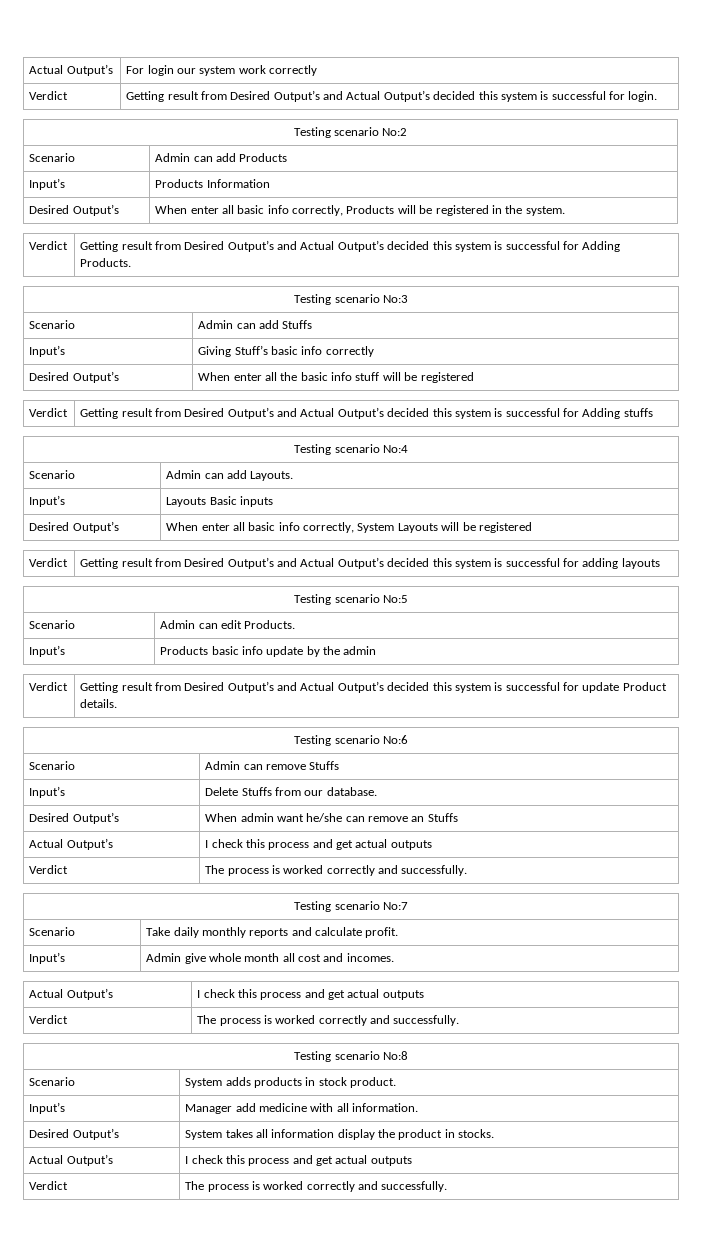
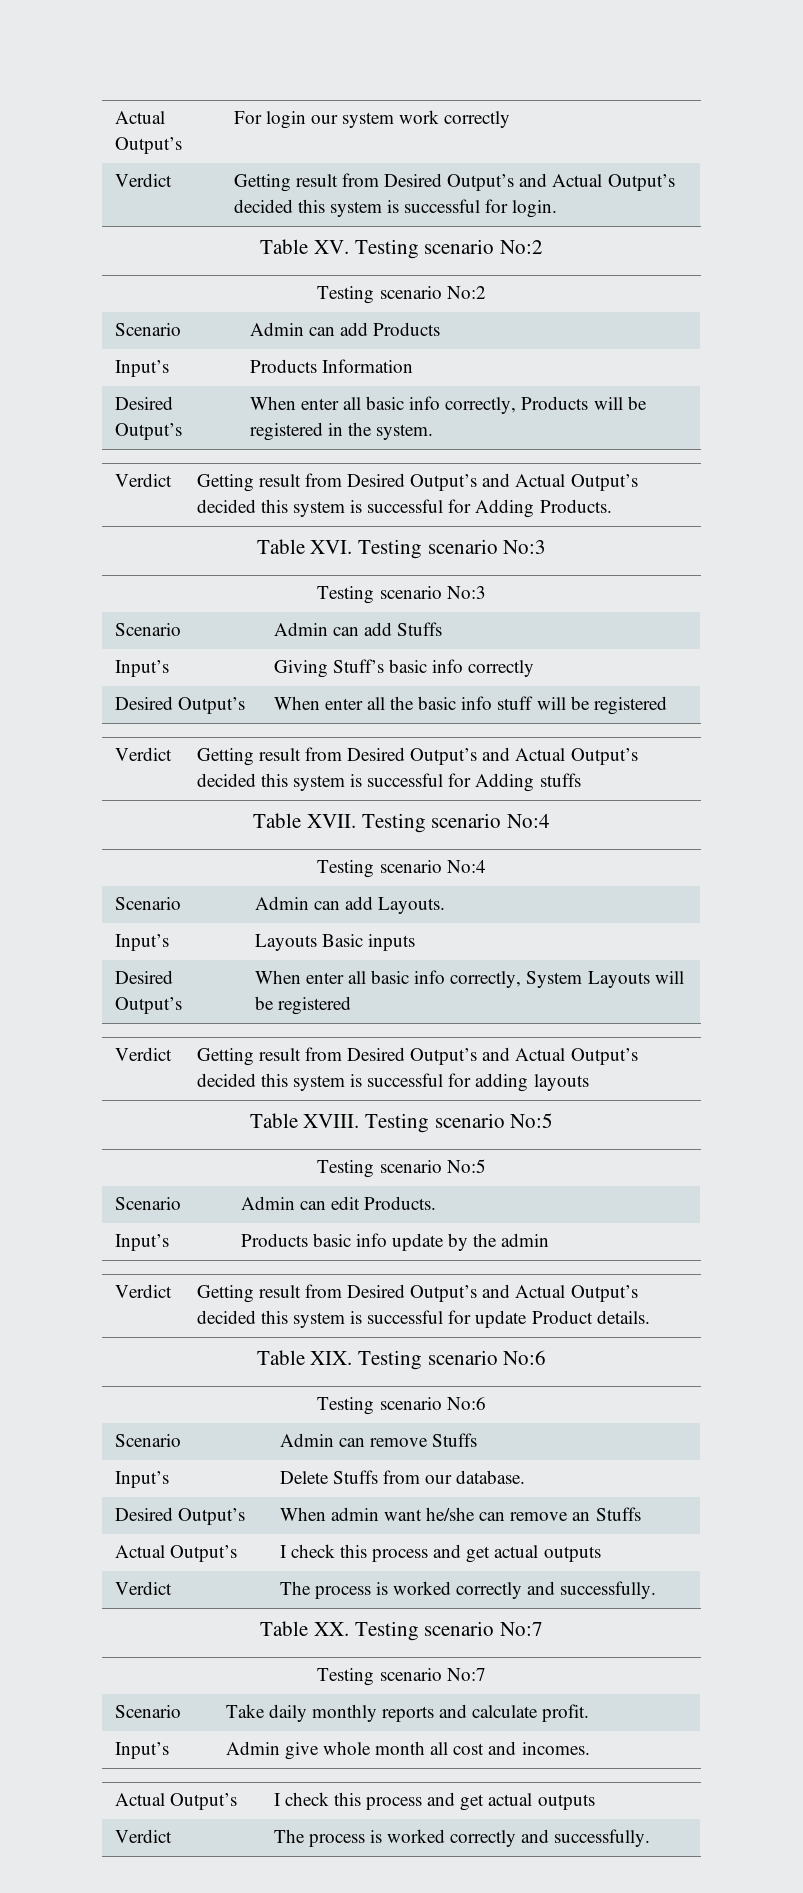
(658, 96) none -> [260,239,543,259] // Table XV. Testing scenario No:2
(132, 262) none -> [256,539,547,559] // Table XVI. Testing scenario No:3
(653, 412) none -> [253,813,550,833] // Table XVII. Testing scenario No:4
(660, 563) none -> [249,1113,554,1133] // Table XVIII. Testing scenario No:5
(118, 703) none -> [256,1350,547,1370] // Table XIX. Testing scenario No:6
(468, 870) none -> [260,1621,543,1641] // Table XX. Testing scenario No:7
[294,1051,408,1062] [29,1077,76,1086] [185,1077,397,1088] [29,1102,66,1114] [185,1103,419,1114] [29,1128,119,1140] [185,1129,495,1140] [29,1154,113,1166] [185,1155,412,1166] [29,1181,69,1190] [185,1181,448,1192] // Testing scenario No:8 // Scenario | System adds products in stock product. // Input’s | Manager add medicine with all information. // Desired Output’s | System takes all information display the product in stocks. // Actual Output’s | I check this process and get actual outputs // Verdict | The process is worked correctly and successfully. -> (651, 1838) none

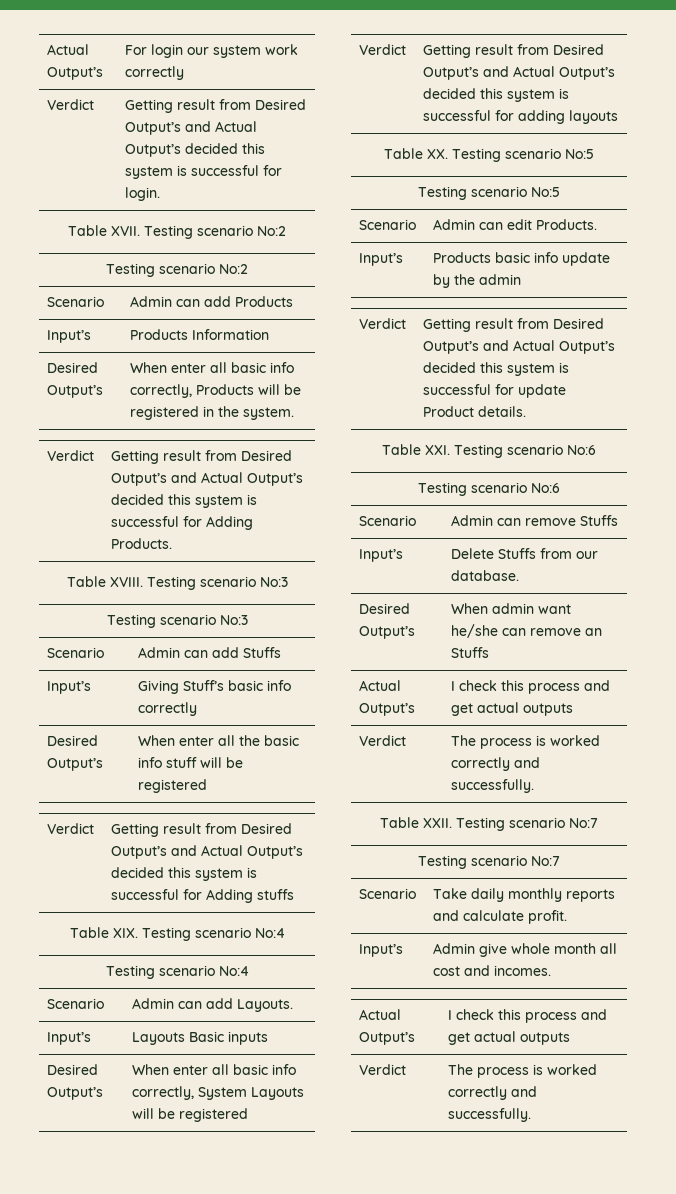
[313,240,349,254] XV. -> [111,226,140,236] XVII.
[310,540,353,554] XVI. -> [109,577,143,587] XVIII.
[306,814,356,828] XVII. -> [112,928,138,938] XIX.
[303,1114,360,1128] XVIII. -> [427,149,448,159] XX.
[310,1351,353,1365] XIX. -> [425,445,450,455] XXI.
[313,1622,349,1636] XX. -> [423,818,452,828] XXII.

